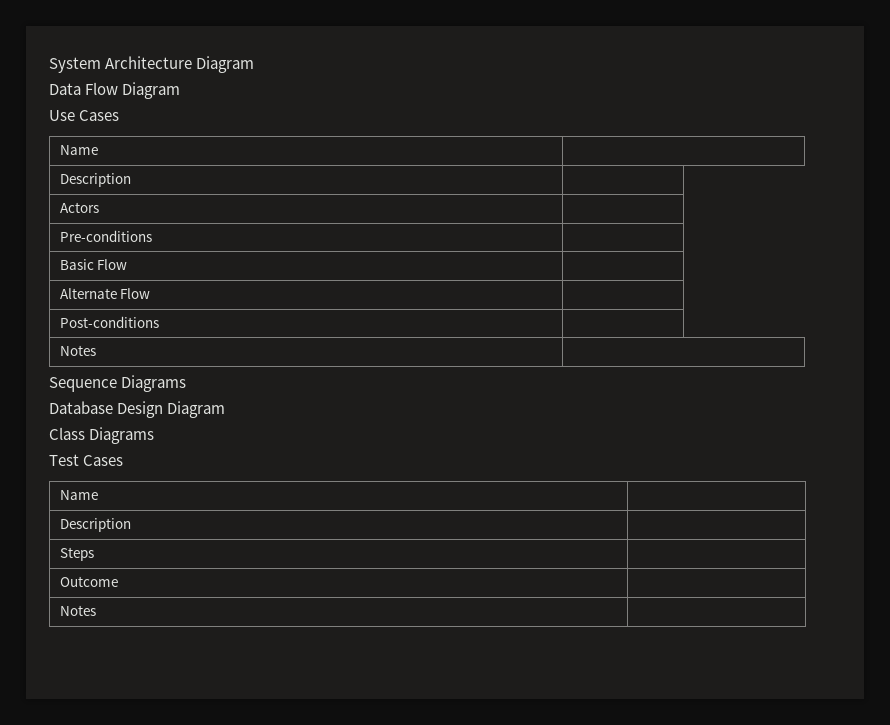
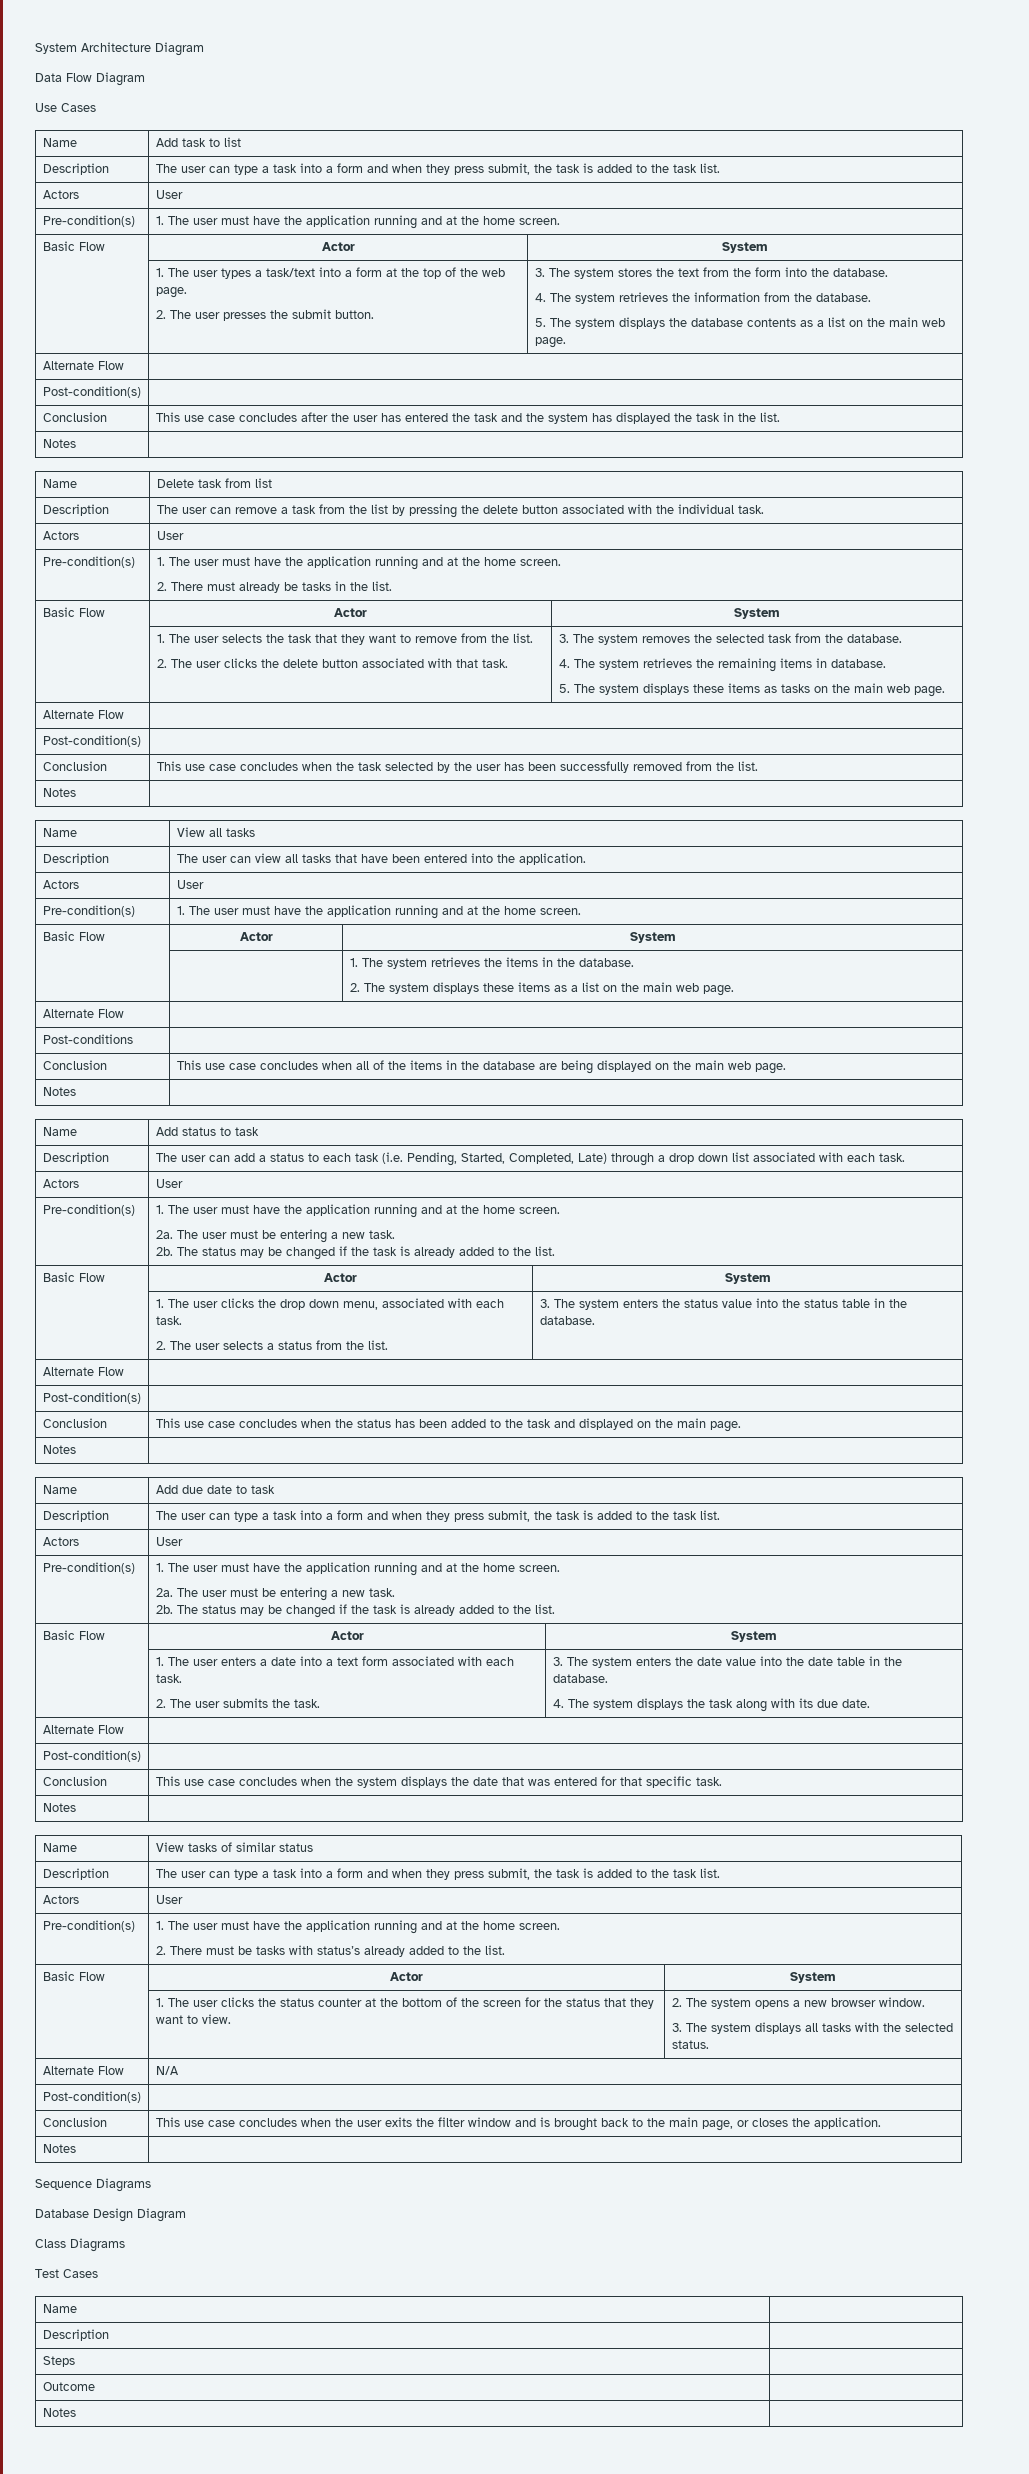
[59,173,131,187] [59,202,99,213] [59,230,152,242] [59,259,128,270] [59,288,151,299] [59,316,159,328] // Description | // Actors | // Pre-conditions | // Basic Flow | // Alternate Flow | // Post-conditions | -> [155,137,241,147] [42,163,109,175] [155,163,720,175] [42,190,79,199] [155,190,183,199] [42,215,135,227] [155,215,560,229] [42,241,105,251] [321,242,355,251] [722,242,768,253] [155,267,505,279] [155,287,187,298] [155,309,374,321] [534,267,888,279] [534,292,871,304] [534,317,945,329] [534,337,566,348] [42,361,124,370] [42,386,141,398] [42,412,107,422] [155,412,780,424] [42,439,76,448] [42,479,77,488] [156,478,272,488] [42,504,109,516] [156,504,764,518] [42,531,79,540] [156,531,184,540] [42,556,135,568] [156,556,561,570] [156,581,392,593] [42,607,105,617] [334,608,367,617] [734,608,780,619] [156,633,533,645] [156,658,508,668] [558,633,902,645] [558,658,886,672] [558,683,945,697] [42,710,124,719] [42,735,141,747] [42,761,107,771] [156,761,758,773] [42,788,76,797] [42,828,77,837] [176,827,255,837] [42,853,109,865] [176,853,586,865] [42,880,79,889] [176,880,204,889] [42,905,135,917] [176,905,581,919] [42,931,105,941] [239,932,273,941] [629,932,676,943] [349,957,634,969] [349,982,734,996] [42,1009,124,1018] [42,1034,133,1044] [42,1060,107,1070] [176,1060,786,1074] [42,1087,76,1096] [42,1127,77,1136] [155,1127,259,1136] [42,1152,109,1164] [155,1152,905,1166] [42,1179,79,1188] [155,1179,183,1188] [42,1204,135,1216] [155,1204,560,1218] [155,1229,395,1243] [155,1246,555,1260] [42,1272,105,1282] [324,1273,357,1282] [724,1273,771,1284] [155,1298,504,1310] [155,1316,182,1325] [155,1340,388,1350] [539,1298,907,1310] [539,1316,595,1325] [42,1367,124,1376] [42,1392,141,1404] [42,1418,107,1428] [155,1418,741,1432] [42,1445,76,1454] [42,1485,77,1494] [155,1485,275,1494] [42,1510,109,1522] [155,1510,720,1522] [42,1537,79,1546] [155,1537,183,1546] [42,1562,135,1574] [155,1562,560,1576] [155,1587,395,1601] [155,1604,555,1618] [42,1630,105,1640] [330,1631,364,1640] [731,1631,777,1642] [155,1656,514,1666] [155,1674,182,1683] [155,1698,320,1708] [552,1656,902,1668] [552,1674,608,1683] [552,1698,870,1712] [42,1725,124,1734] [42,1750,141,1762] [42,1776,107,1786] [155,1776,722,1788] [42,1803,76,1812] [42,1843,77,1852] [155,1842,313,1852] [42,1868,109,1880] [155,1868,720,1880] [42,1895,79,1904] [155,1895,183,1904] [42,1920,135,1932] [155,1920,560,1934] [155,1945,505,1957] [42,1971,105,1981] [390,1972,423,1981] [790,1972,836,1983] [155,1997,654,2009] [155,2014,231,2024] [671,1997,925,2009] [671,2022,953,2034] [671,2040,709,2049] [42,2066,124,2075] [155,2066,179,2075] [42,2091,141,2103] [42,2117,107,2127] [155,2117,881,2131] Add task to list // Description | The user can type a task into a form and when they press submit, the task is added to the task list. // Actors | User // Pre-condition(s) | 1. The user must have the application running and at the home screen. // Basic Flow | Actor | System // | 1. The user types a task/text into a form at the top of the web page. // 2. The user presses the submit button. | 3. The system stores the text from the form into the database. // 4. The system retrieves the information from the database. // 5. The system displays the database contents as a list on the main web page. // Alternate Flow | // Post-condition(s) | // Conclusion | This use case concludes after the user has entered the task and the system has displayed the task in the list. // Notes | // Name | Delete task from list // Description | The user can remove a task from the list by pressing the delete button associated with the individual task. // Actors | User // Pre-condition(s) | 1. The user must have the application running and at the home screen. // 2. There must already be tasks in the list. // Basic Flow | Actor | System // | 1. The user selects the task that they want to remove from the list. // 2. The user clicks the delete button associated with that task. | 3. The system removes the selected task from the database. // 4. The system retrieves the remaining items in database. // 5. The system displays these items as tasks on the main web page. // Alternate Flow | // Post-condition(s) | // Conclusion | This use case concludes when the task selected by the user has been successfully removed from the list. // Notes | // Name | View all tasks // Description | The user can view all tasks that have been entered into the application. // Actors | User // Pre-condition(s) | 1. The user must have the application running and at the home screen. // Basic Flow | Actor | System // | | 1. The system retrieves the items in the database. // 2. The system displays these items as a list on the main web page. // Alternate Flow | // Post-conditions | // Conclusion | This use case concludes when all of the items in the database are being displayed on the main web page. // Notes | // Name | Add status to task // Description | The user can add a status to each task (i.e. Pending, Started, Completed, Late) through a drop down list associated with each task. // Actors | User // Pre-condition(s) | 1. The user must have the application running and at the home screen. // 2a. The user must be entering a new task. // 2b. The status may be changed if the task is already added to the list. // Basic Flow | Actor | System // | 1. The user clicks the drop down menu, associated with each task. // 2. The user selects a status from the list. | 3. The system enters the status value into the status table in the database. // Alternate Flow | // Post-condition(s) | // Conclusion | This use case concludes when the status has been added to the task and displayed on the main page. // Notes | // Name | Add due date to task // Description | The user can type a task into a form and when they press submit, the task is added to the task list. // Actors | User // Pre-condition(s) | 1. The user must have the application running and at the home screen. // 2a. The user must be entering a new task. // 2b. The status may be changed if the task is already added to the list. // Basic Flow | Actor | System // | 1. The user enters a date into a text form associated with each task. // 2. The user submits the task. | 3. The system enters the date value into the date table in the database. // 4. The system displays the task along with its due date. // Alternate Flow | // Post-condition(s) | // Conclusion | This use case concludes when the system displays the date that was entered for that specific task. // Notes | // Name | View tasks of similar status // Description | The user can type a task into a form and when they press submit, the task is added to the task list. // Actors | User // Pre-condition(s) | 1. The user must have the application running and at the home screen. // 2. There must be tasks with status’s already added to the list. // Basic Flow | Actor | System // | 1. The user clicks the status counter at the bottom of the screen for the status that they want to view. | 2. The system opens a new browser window. // 3. The system displays all tasks with the selected status. // Alternate Flow | N/A // Post-condition(s) | // Conclusion | This use case concludes when the user exits the filter window and is brought back to the main page, or closes the application.

